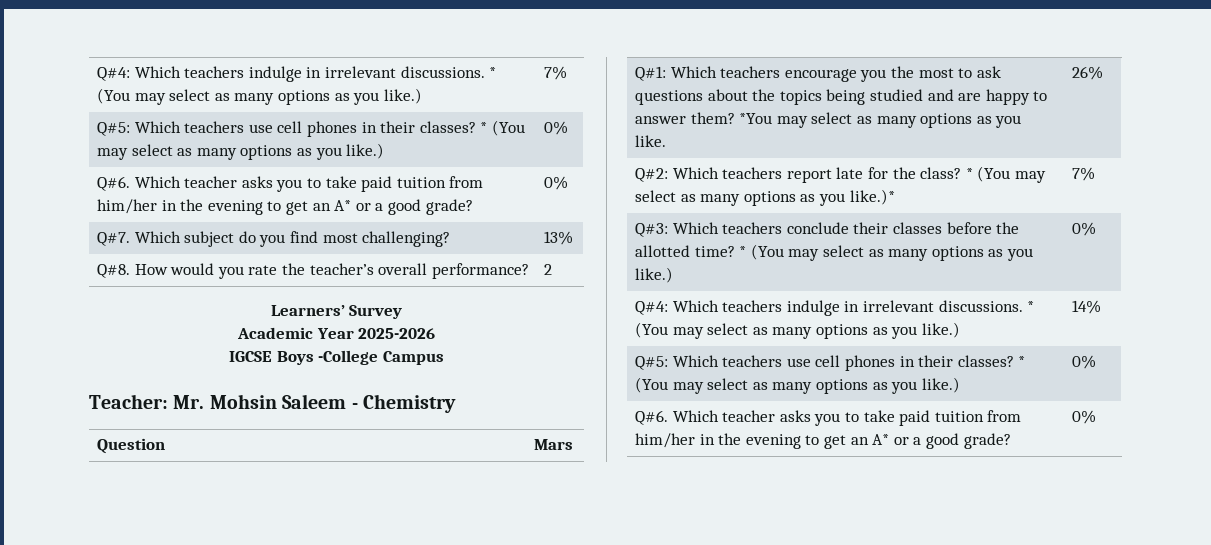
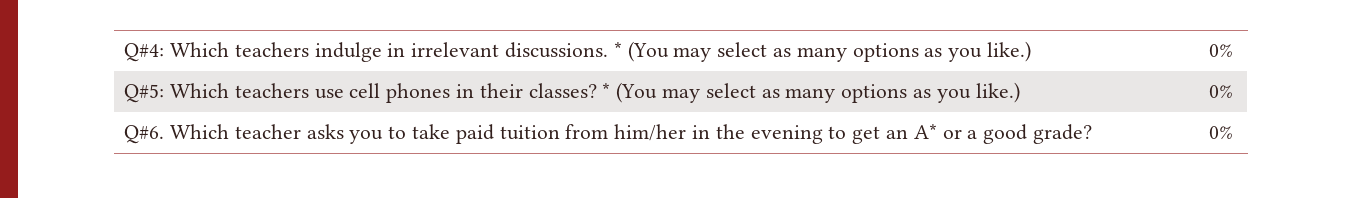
[544,66,568,80] 7% -> [1209,44,1234,57] 0%
[97,231,451,247] [544,231,574,245] [97,263,529,279] [544,264,553,275] [270,305,403,319] [236,327,436,339] [229,350,444,365] [89,394,456,413] [97,438,166,454] [534,439,574,450] [635,66,1001,82] [635,89,1048,105] [635,112,1022,128] [635,135,667,147] [1072,66,1104,80] [635,166,1046,183] [635,189,895,206] [1072,167,1096,181] [635,222,1020,237] [635,244,1033,261] [635,267,674,283] [1072,222,1097,236] [635,300,1035,316] [635,322,960,339] [1072,300,1102,314] [635,355,1026,371] [635,377,960,394] [1072,355,1097,369] [635,410,1022,426] [635,433,1011,449] [1072,410,1097,424] // Q#7. Which subject do you find most challenging? | 13% // Q#8. How would you rate the teacher’s overall performance? | 2 // Learners’ Survey // Academic Year 2025-2026 // IGCSE Boys -College Campus // Teacher: Mr. Mohsin Saleem - Chemistry // Question | Mars // Q#1: Which teachers encourage you the most to ask questions about the topics being studied and are happy to answer them? *You may select as many options as you like. | 26% // Q#2: Which teachers report late for the class? * (You may select as many options as you like.)* | 7% // Q#3: Which teachers conclude their classes before the allotted time? * (You may select as many options as you like.) | 0% // Q#4: Which teachers indulge in irrelevant discussions. * (You may select as many options as you like.) | 14% // Q#5: Which teachers use cell phones in their classes? * (You may select as many options as you like.) | 0% // Q#6. Which teacher asks you to take paid tuition from him/her in the evening to get an A* or a good grade? | 0% -> (1234, 132) none

